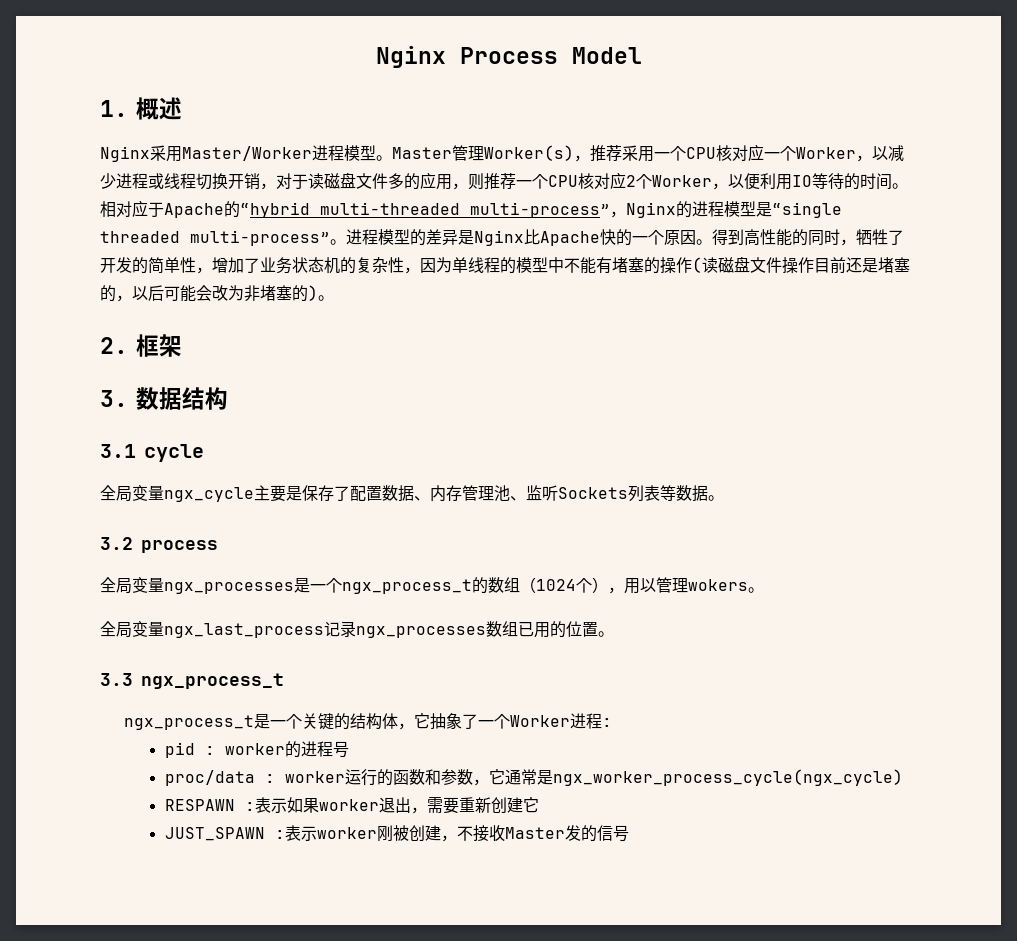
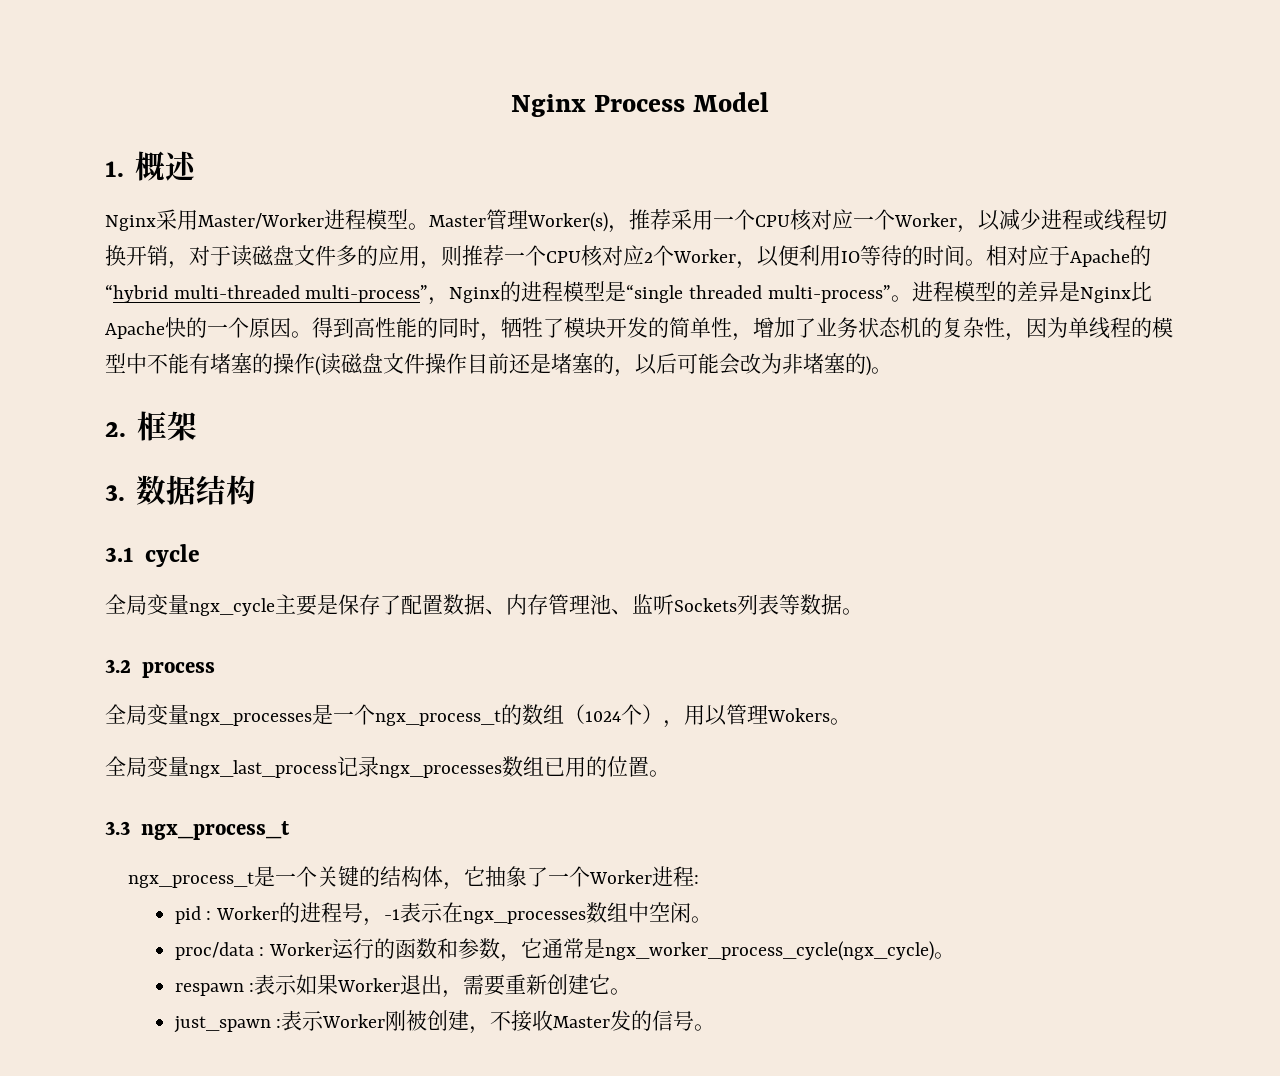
(904, 237) none -> [564,317,606,338] 模块
[688,579,748,591] wokers -> [767,708,830,722] Wokers
[224,743,285,755] worker -> [216,906,280,920] Worker
(349, 749) none -> [363,902,713,926] ，-1表示在ngx_processes数组中空闲。
[284,771,345,783] worker -> [269,942,333,956] Worker
[164,799,235,811] // RESPAWN -> [934,952,956,959] [174,983,244,996] 。 // respawn
[318,799,379,811] worker -> [337,978,401,992] Worker
[164,825,377,841] // JUST_SPAWN :表示worker -> [610,988,632,995] [173,1010,386,1033] 。 // just_spawn :表示Worker
(629, 833) none -> [694,1024,716,1031] 。

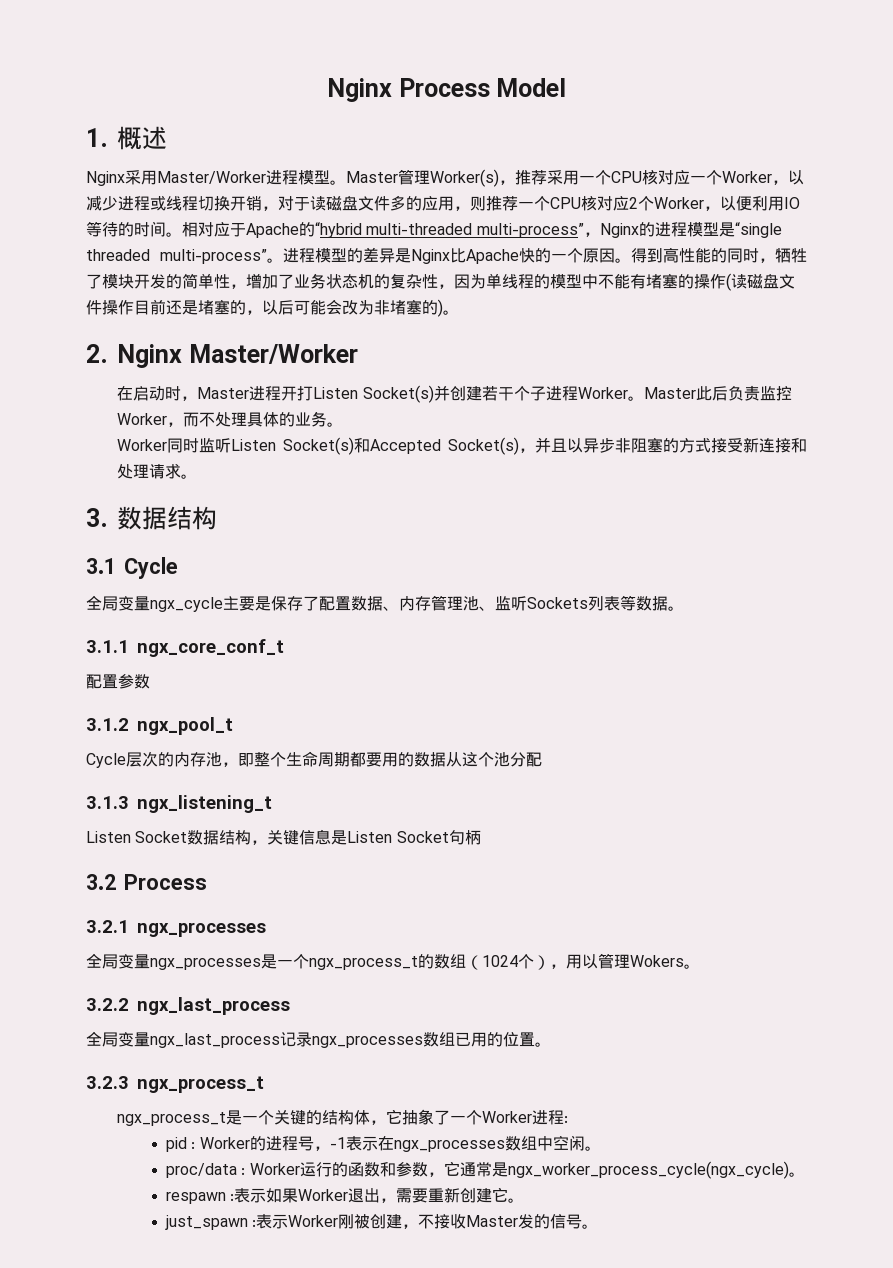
[136,411,197,441] 框架 -> [117,344,358,368] [117,385,792,403] [117,411,344,427] [117,437,807,455] [117,463,198,479] Nginx Master/Worker // 在启动时，Master进程开打Listen Socket(s)并创建若干个子进程Worker。Master此后负责监控Worker，而不处理具体的业务。 // Worker同时监听Listen Socket(s)和Accepted Socket(s)，并且以异步非阻塞的方式接受新连接和处理请求。
[144,544,200,567] cycle -> [124,557,178,579] Cycle
[105,659,215,678] 3.2 process -> [86,639,284,657] [86,674,150,689] [86,717,233,735] [86,751,542,768] [86,795,272,813] [86,829,481,845] [86,874,207,890] [86,920,266,937] 3.1.1 ngx_core_conf_t // 配置参数 // 3.1.2 ngx_pool_t // Cycle层次的内存池，即整个生命周期都要用的数据从这个池分配 // 3.1.3 ngx_listening_t // Listen Socket数据结构，关键信息是Listen Socket句柄 // 3.2 Process // 3.2.1 ngx_processes
(851, 721) none -> [86,997,290,1015] // 3.2.2 ngx_last_process
[105,821,130,835] 3.3 -> [86,1076,129,1089] 3.2.3

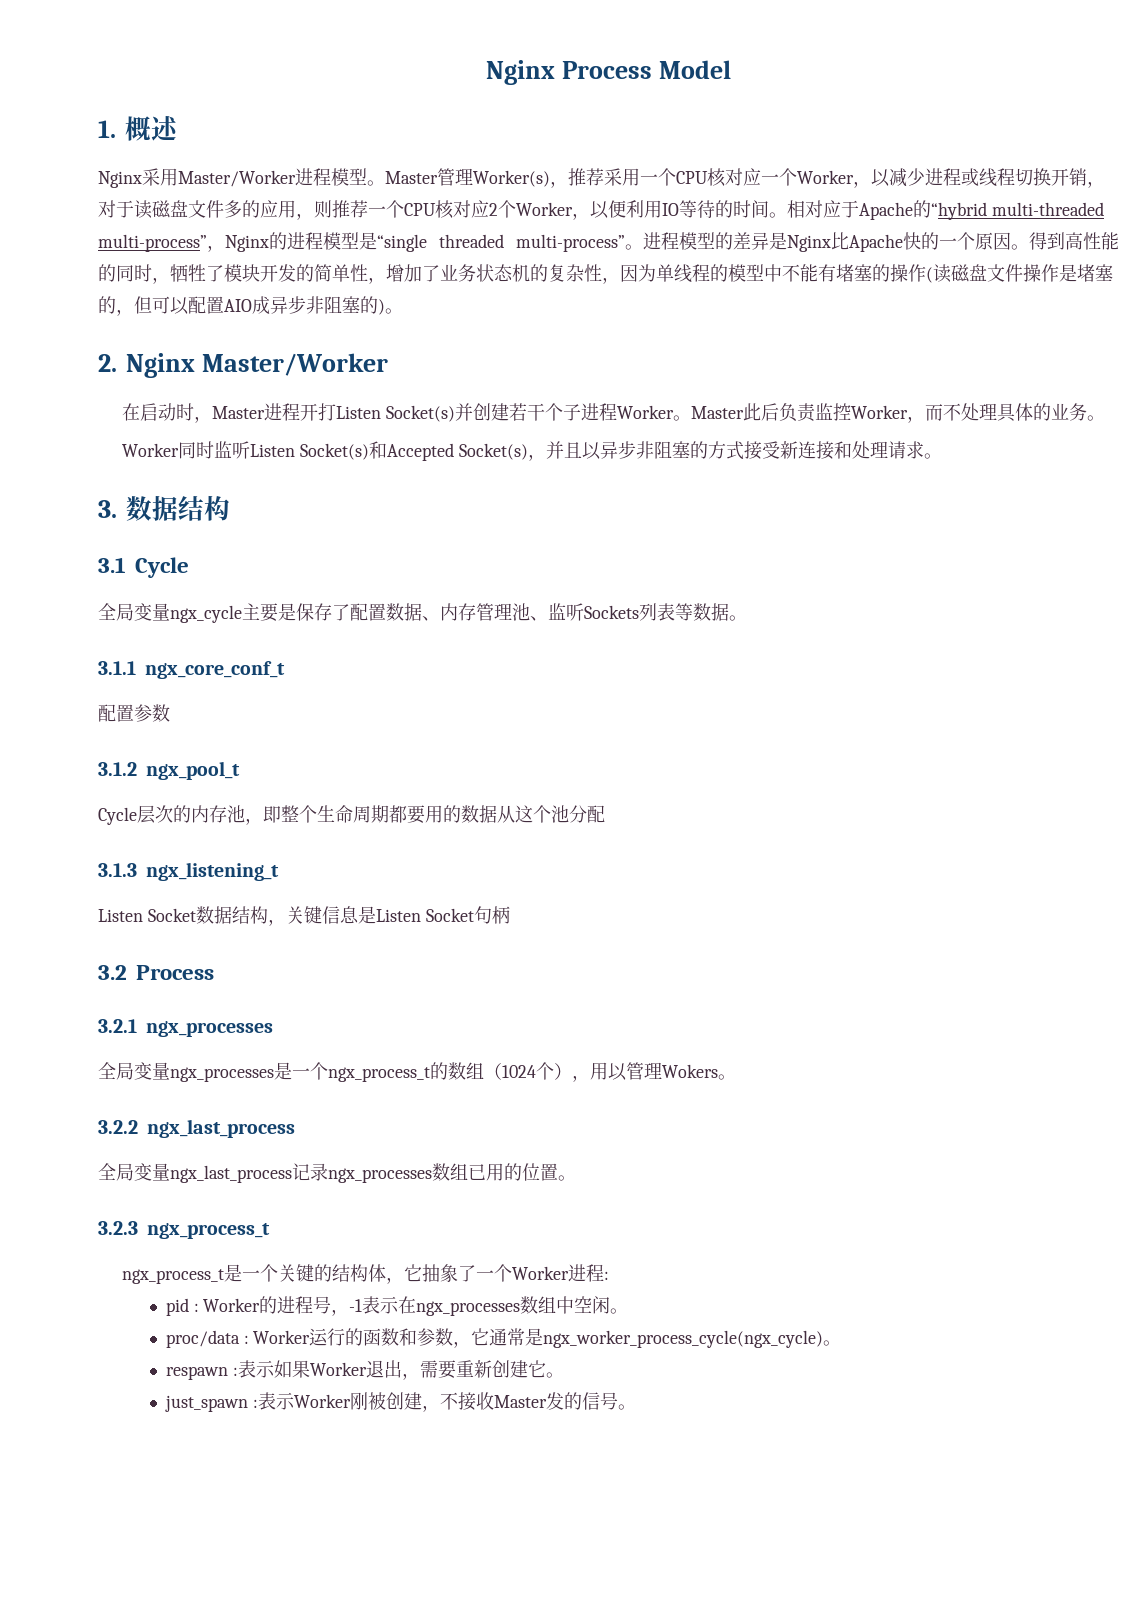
[134,299,182,315] 目前还 -> (1059, 273) none
[262,299,406,315] 以后可能会改为非堵 -> [134,296,342,315] 但可以配置AIO成异步非阻

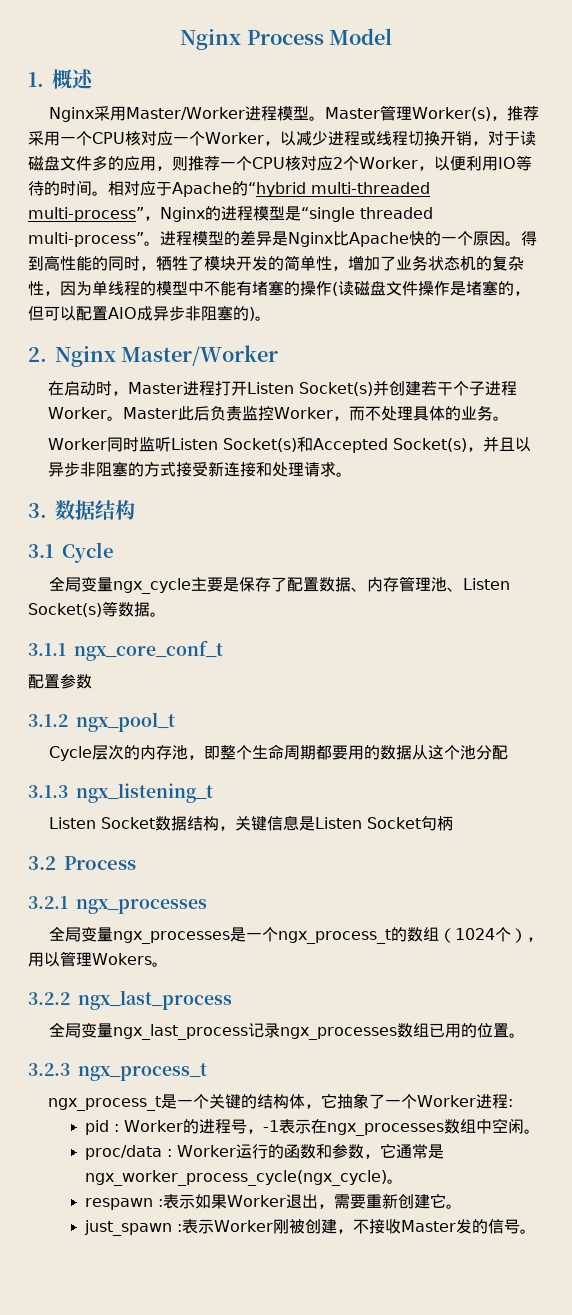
[299,403,336,421] 开打 -> [214,381,247,396] 打开
[548,603,675,621] 监听Sockets列表 -> [463,578,511,590] [28,603,102,617] Listen Socket(s)

